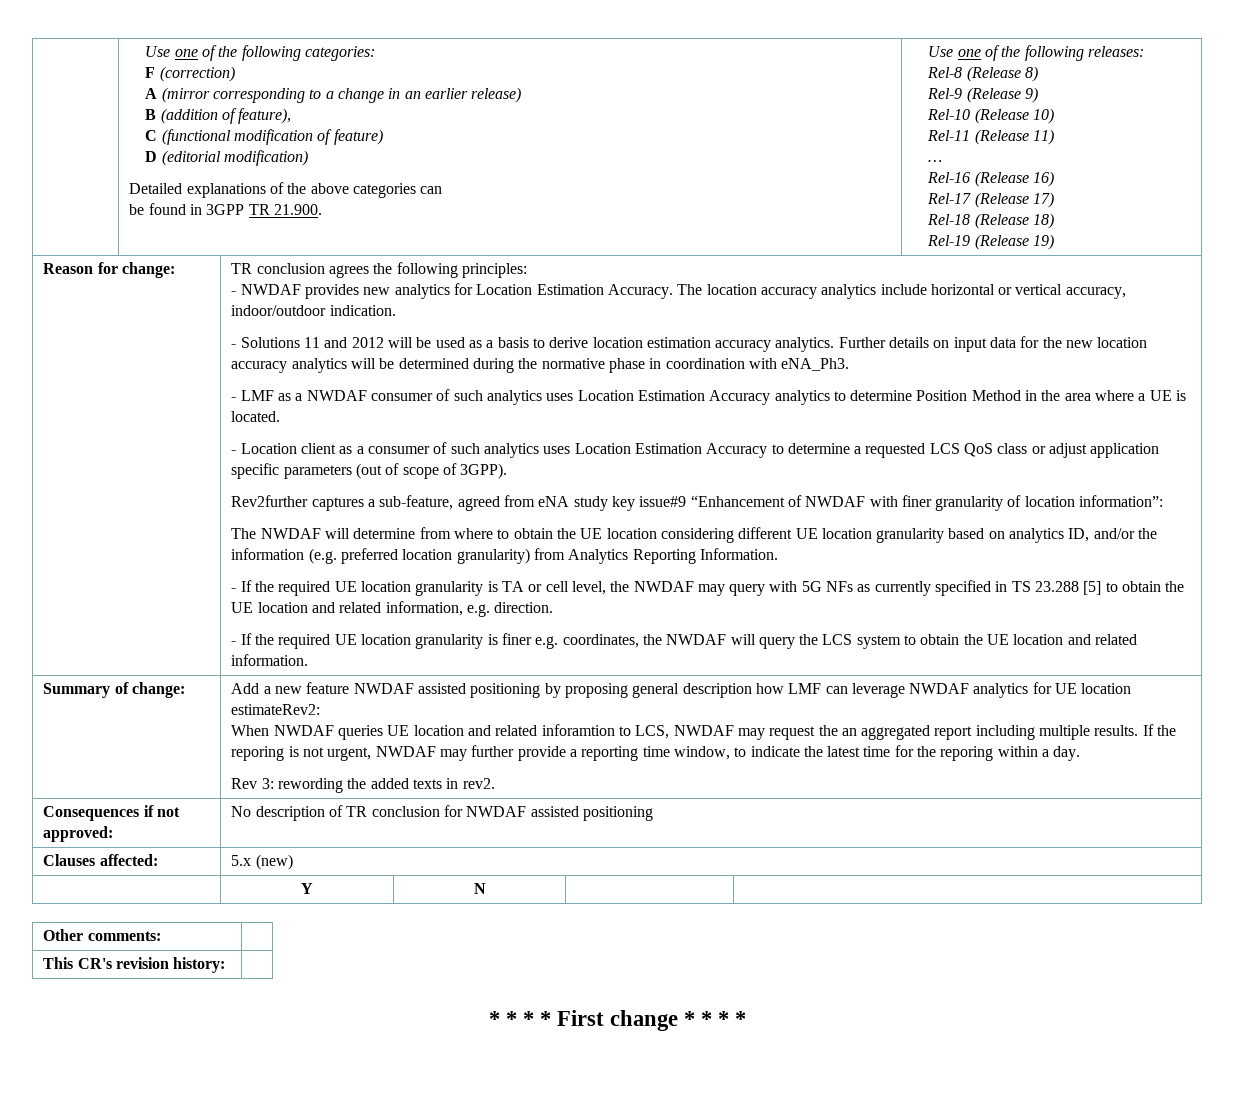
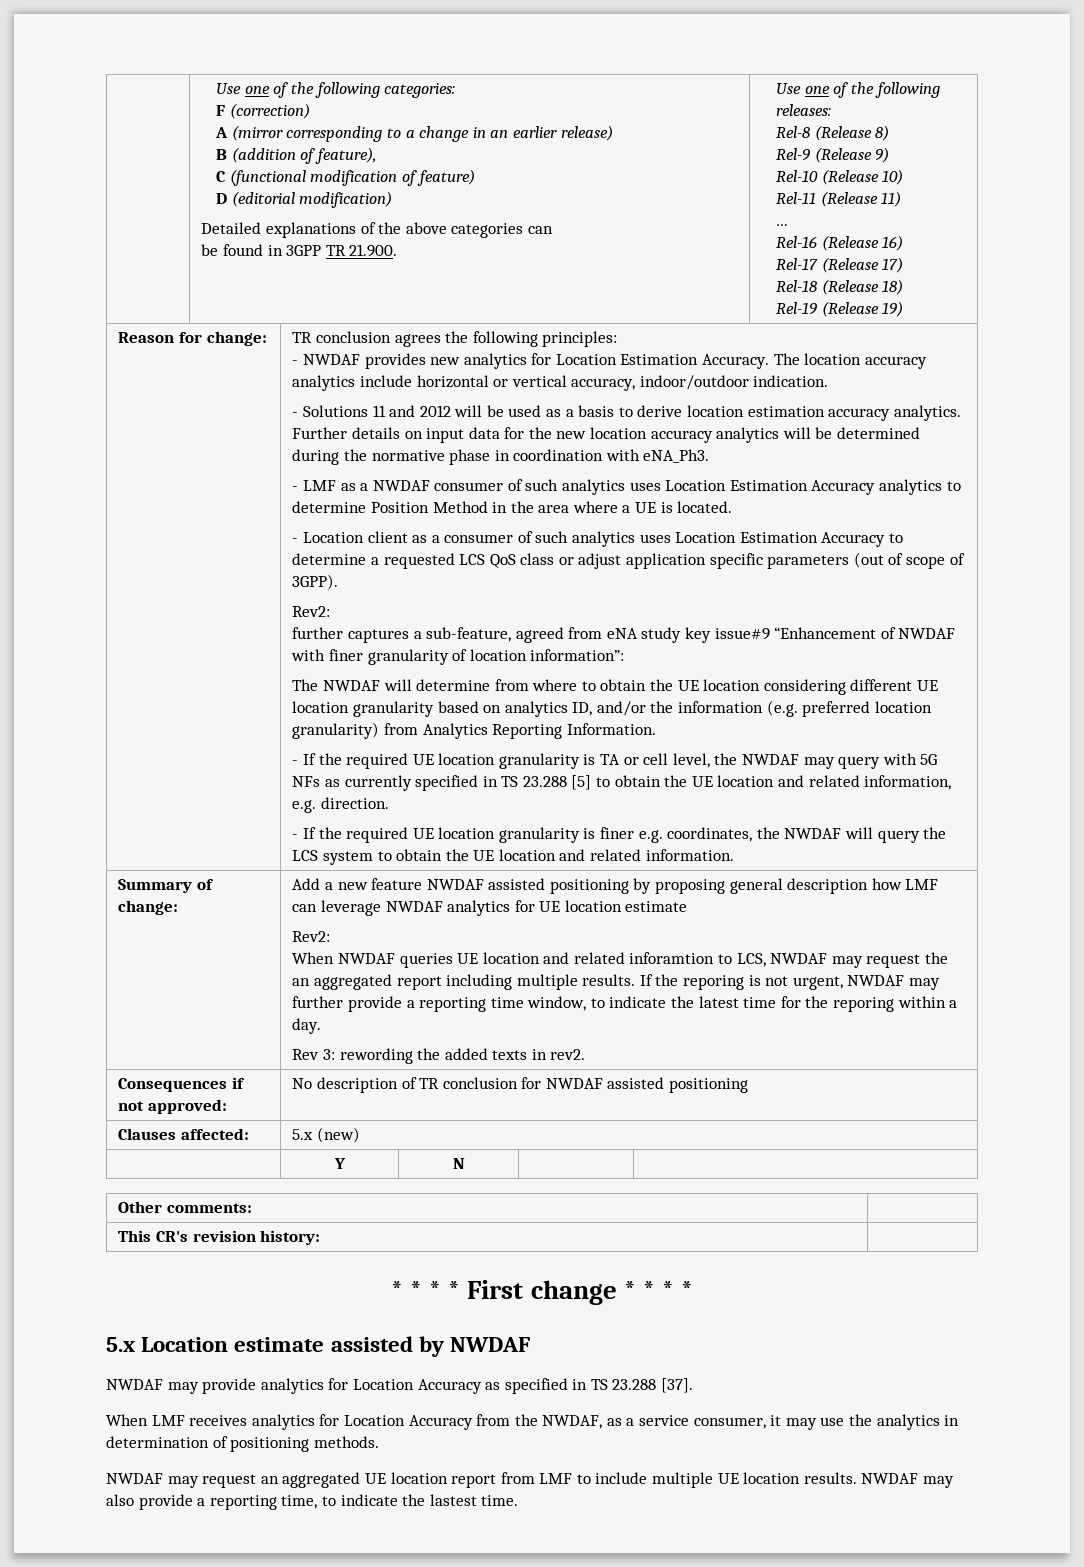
[231,495,309,507] Rev2further -> [292,606,331,617] [292,627,344,639] Rev2: // further
[231,704,321,715] estimateRev2: -> [625,901,688,912] [292,931,331,942] estimate // Rev2:
(747, 1018) none -> [106,1336,531,1357] [106,1378,694,1394] [106,1414,960,1430] [106,1436,379,1452] [106,1472,955,1488] [106,1494,519,1510] // 5.x Location estimate assisted by NWDAF // NWDAF may provide analytics for Location Accuracy as specified in TS 23.288 [37]. // When LMF receives analytics for Location Accuracy from the NWDAF, as a service consumer, it may use the analytics in determination of positioning methods. // NWDAF may request an aggregated UE location report from LMF to include multiple UE location results. NWDAF may also provide a reporting time, to indicate the lastest time.

